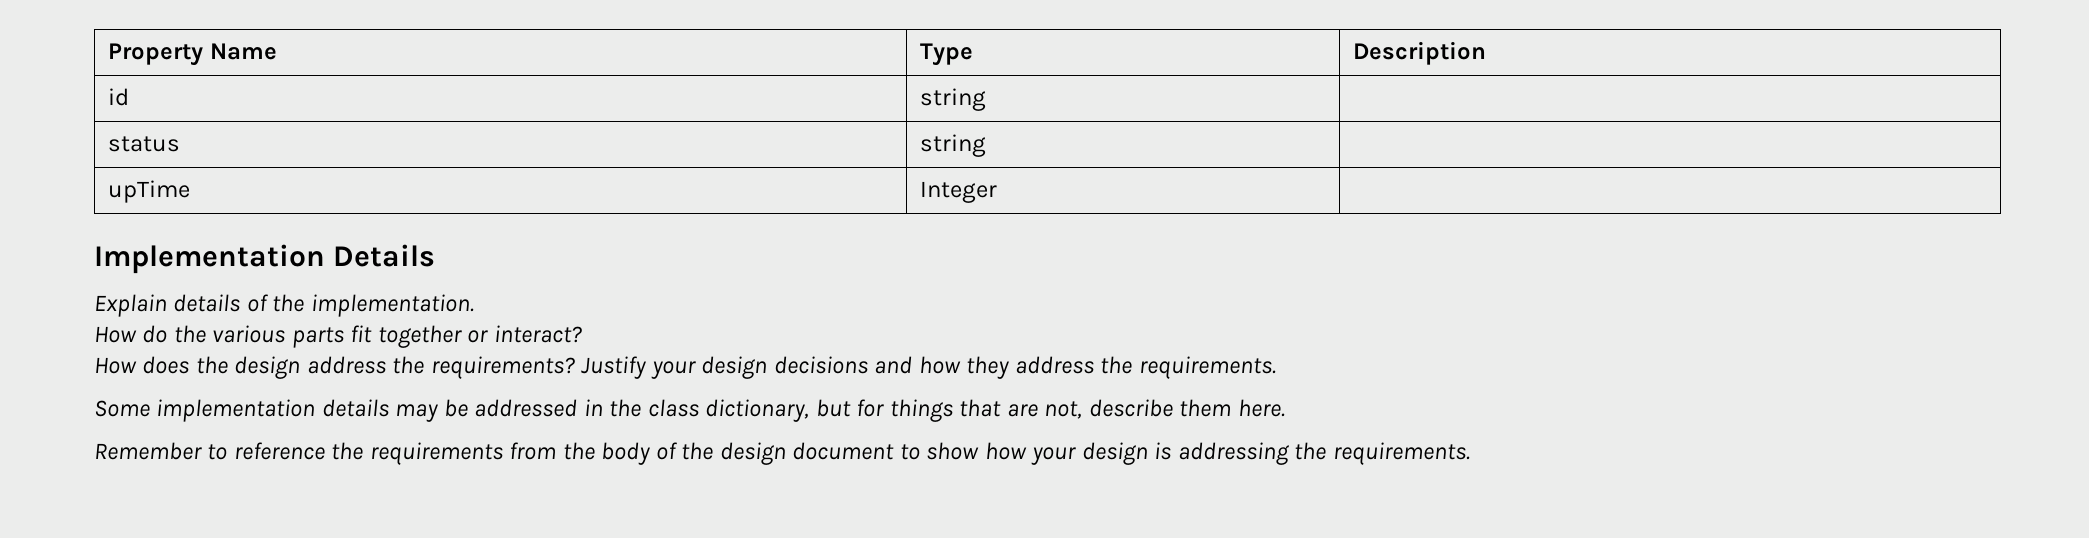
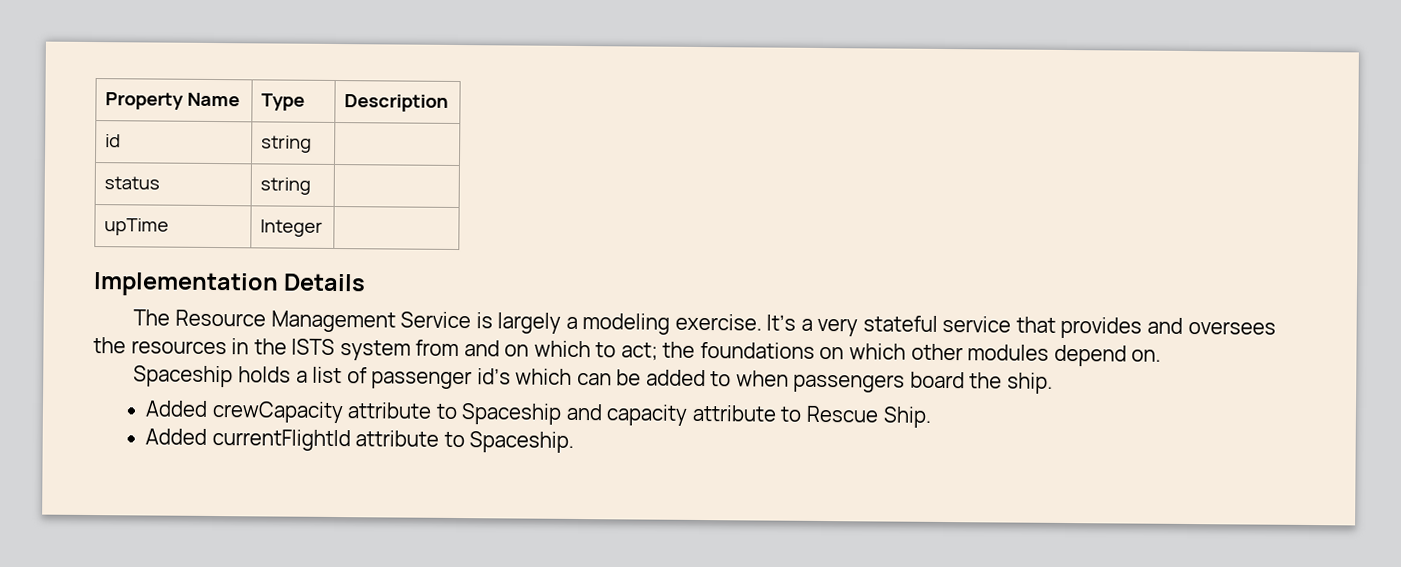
[94,294,474,317] [94,325,582,348] [94,356,1276,379] [94,399,1285,422] [94,442,1470,465] Explain details of the implementation. // How do the various parts fit together or interact? // How does the design address the requirements? Justify your design decisions and how they address the requirements. // Some implementation details may be addressed in the class dictionary, but for things that are not, describe them here. // Remember to reference the requirements from the body of the design document to show how your design is addressing the requirements. -> [133,309,1276,339] [93,337,1162,367] [133,365,1054,394] [145,400,931,428] [145,428,575,453] The Resource Management Service is largely a modeling exercise. It’s a very stateful service that provides and oversees the resources in the ISTS system from and on which to act; the foundations on which other modules depend on. // Spaceship holds a list of passenger id’s which can be added to when passengers board the ship. // Added crewCapacity attribute to Spaceship and capacity attribute to Rescue Ship. // Added currentFlightId attribute to Spaceship.

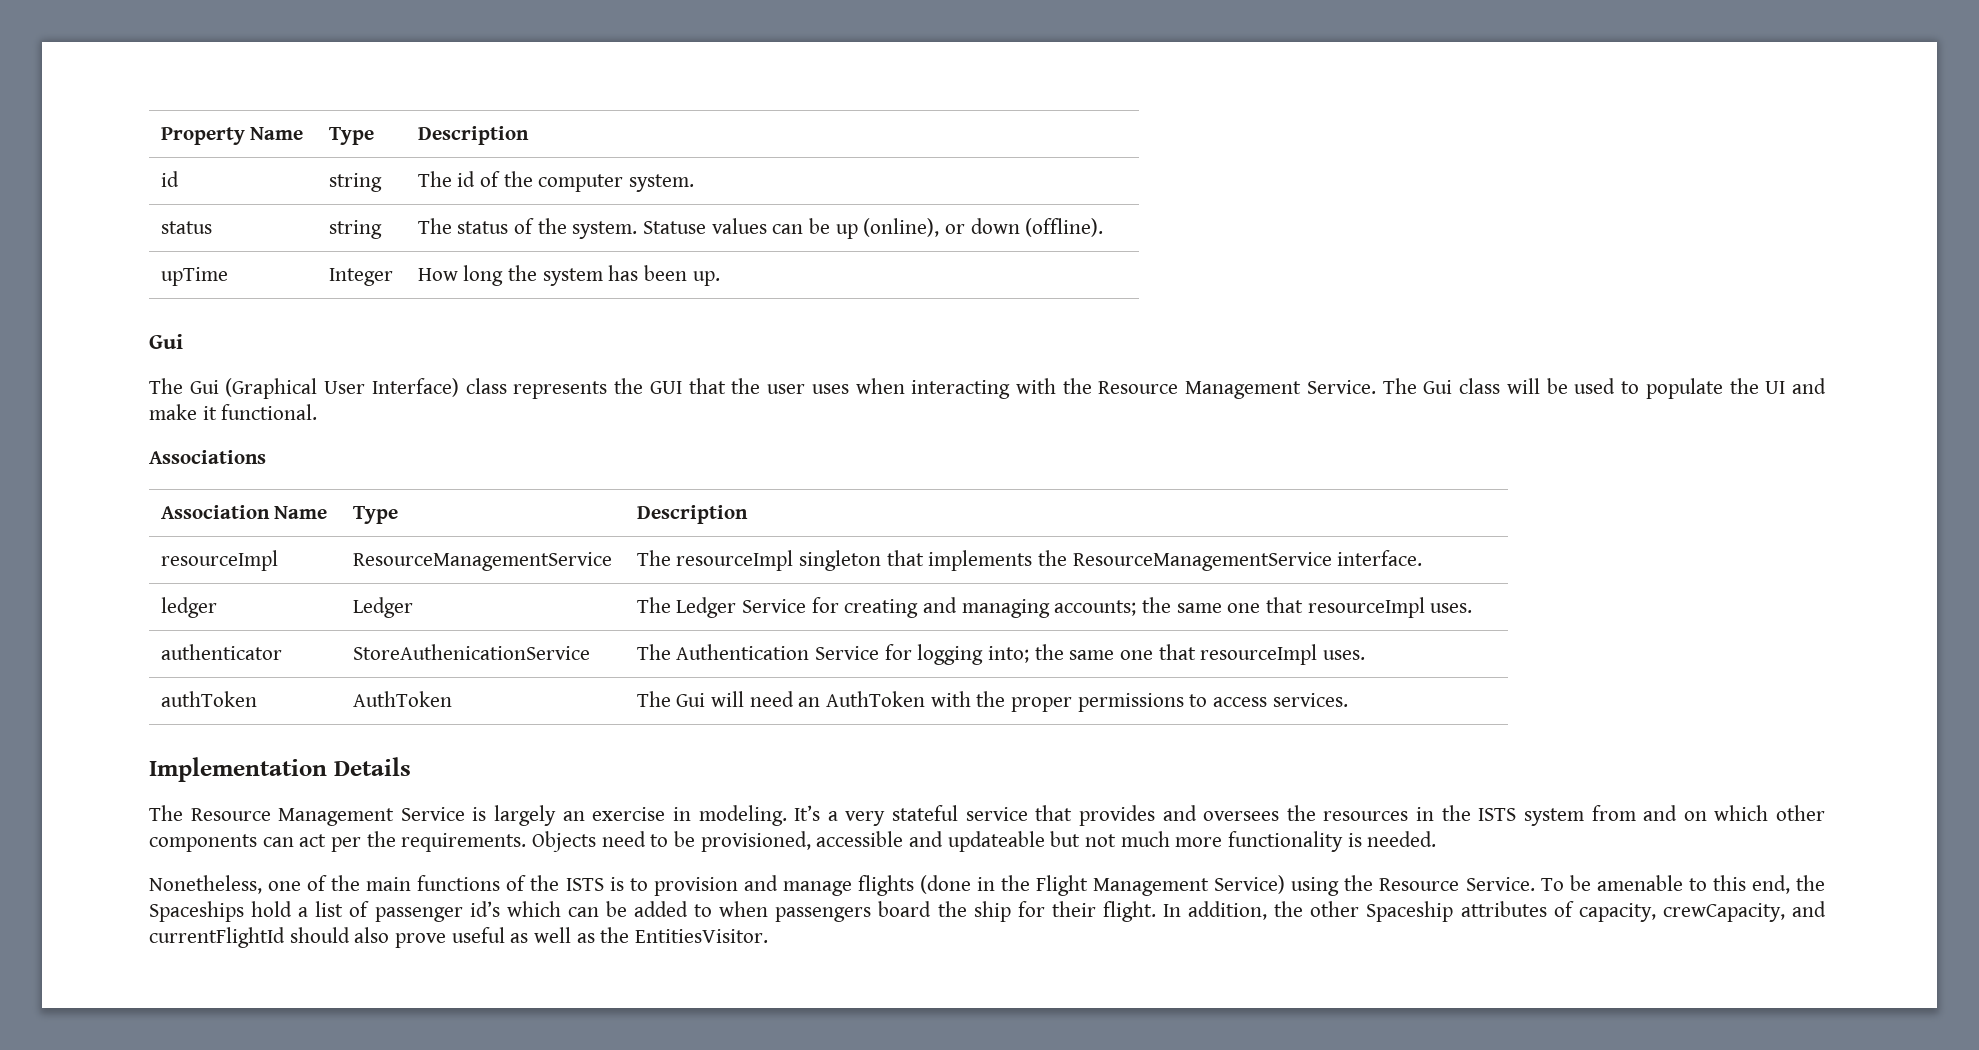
[103,176,160,190] [259,177,311,195] [103,218,169,236] [259,219,323,237] // status | string | // upTime | Integer | -> [417,171,695,192] [160,221,212,234] [328,220,382,239] [417,218,1104,239] [160,267,228,286] [328,268,393,286] [417,265,720,286] [149,334,183,349] [149,378,1827,399] [149,404,318,420] [149,450,266,464] [160,505,328,519] [352,506,398,524] [636,505,748,524] [160,550,278,571] [352,552,612,571] [636,550,1423,571] [160,597,217,618] [352,597,413,618] [636,597,1473,618] [160,644,282,660] [352,644,590,660] [636,644,1366,665] [160,691,257,707] [352,691,452,707] [636,691,1348,712] The id of the computer system. // status | string | The status of the system. Statuse values can be up (online), or down (offline). // upTime | Integer | How long the system has been up. // Gui // The Gui (Graphical User Interface) class represents the GUI that the user uses when interacting with the Resource Management Service. The Gui class will be used to populate the UI and make it functional. // Associations // Association Name | Type | Description // resourceImpl | ResourceManagementService | The resourceImpl singleton that implements the ResourceManagementService interface. // ledger | Ledger | The Ledger Service for creating and managing accounts; the same one that resourceImpl uses. // authenticator | StoreAuthenicationService | The Authentication Service for logging into; the same one that resourceImpl uses. // authToken | AuthToken | The Gui will need an AuthToken with the proper permissions to access services.
[565,313,762,335] a modeling exercise. -> [562,805,787,826] an exercise in modeling.
[595,341,1162,367] [133,365,291,388] to act; the foundations on which other modules depend on. // Spaceship holds -> [1775,805,1825,821] [149,831,1437,852] [149,875,1825,896] [149,901,293,922] other components can act per the requirements. Objects need to be provisioned, accessible and updateable but not much more functionality is needed. // Nonetheless, one of the main functions of the ISTS is to provision and manage flights (done in the Flight Management Service) using the Resource Service. To be amenable to this end, the Spaceships hold
[1007,372,1054,394] [145,400,931,428] [145,428,575,453] ship. // Added crewCapacity attribute to Spaceship and capacity attribute to Rescue Ship. // Added currentFlightId attribute to Spaceship. -> [973,901,1827,922] [149,927,769,948] ship for their flight. In addition, the other Spaceship attributes of capacity, crewCapacity, and currentFlightId should also prove useful as well as the EntitiesVisitor.

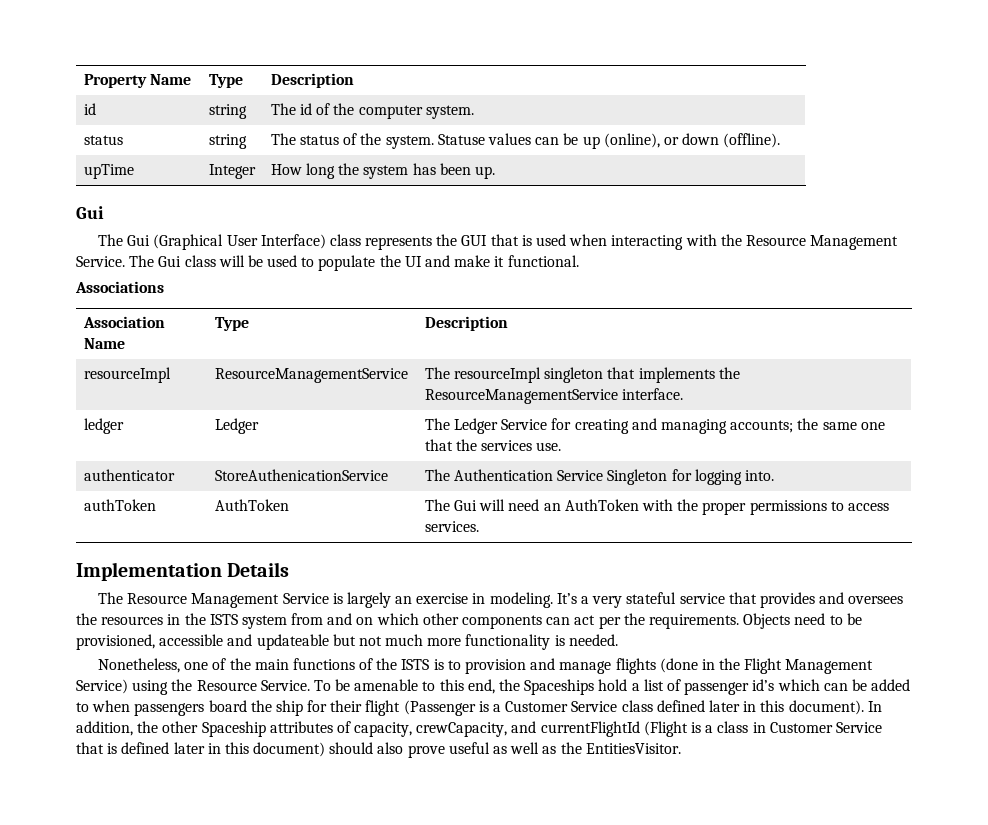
[731,378,849,394] the user uses -> [521,234,567,246] is used
[1307,597,1473,618] resourceImpl uses. -> [456,439,562,451] the services use.
(880, 653) none -> [607,469,668,485] Singleton
[988,644,1366,665] into; the same one that resourceImpl uses. -> [744,470,774,481] into.
[1102,901,1156,922] flight. -> [365,700,864,716] flight (Passenger is a Customer Service class defined later in this document).
(285, 937) none -> [643,721,882,737] [76,742,326,757] (Flight is a class in Customer Service that is defined later in this document)

